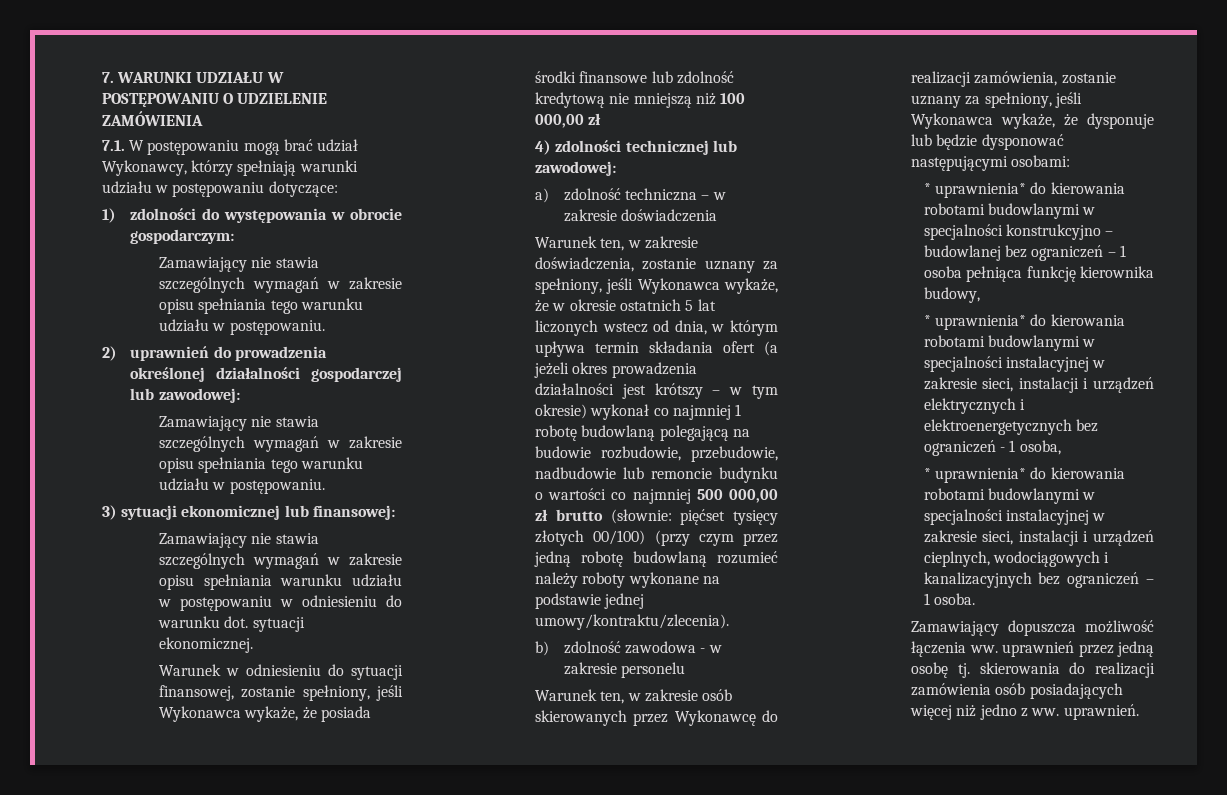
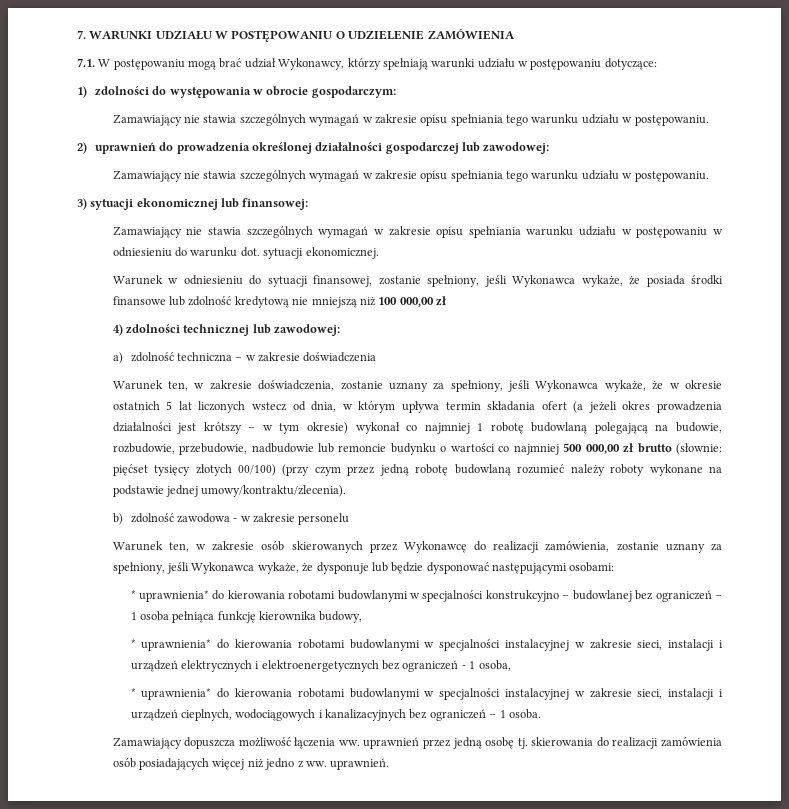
[535,446,592,458] budowie -> [676,422,722,433] budowie,

